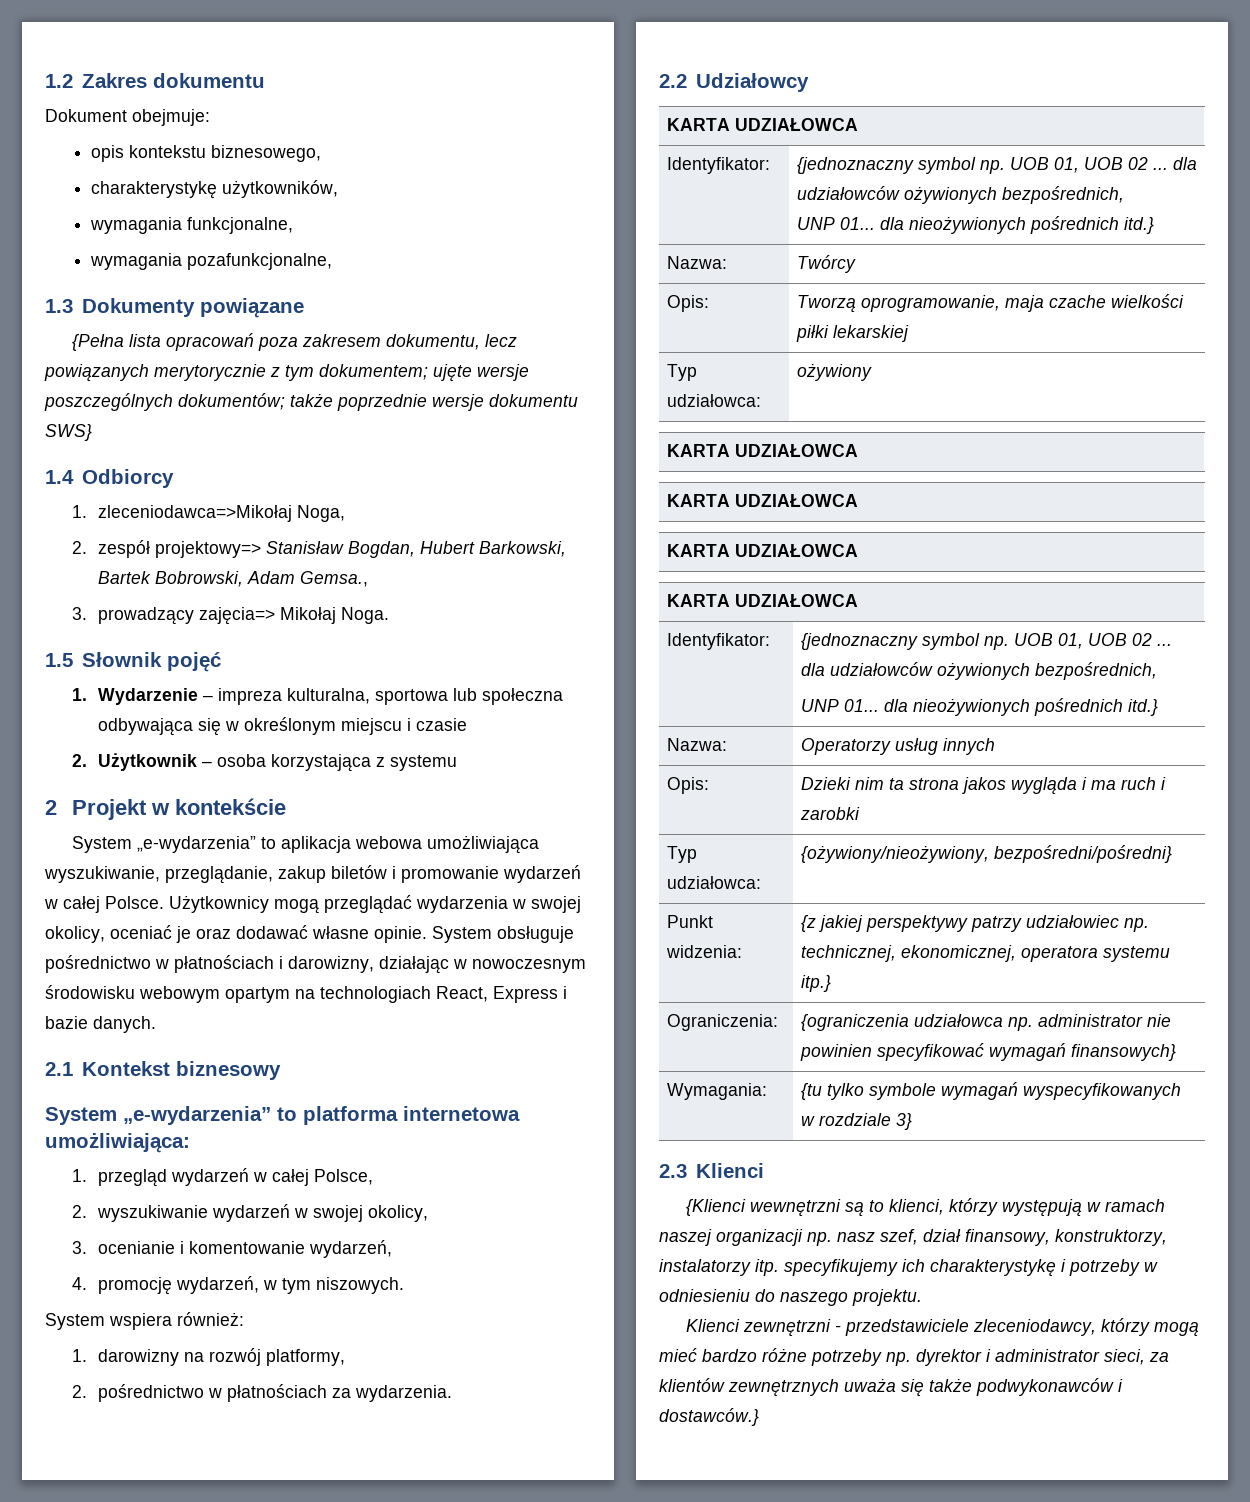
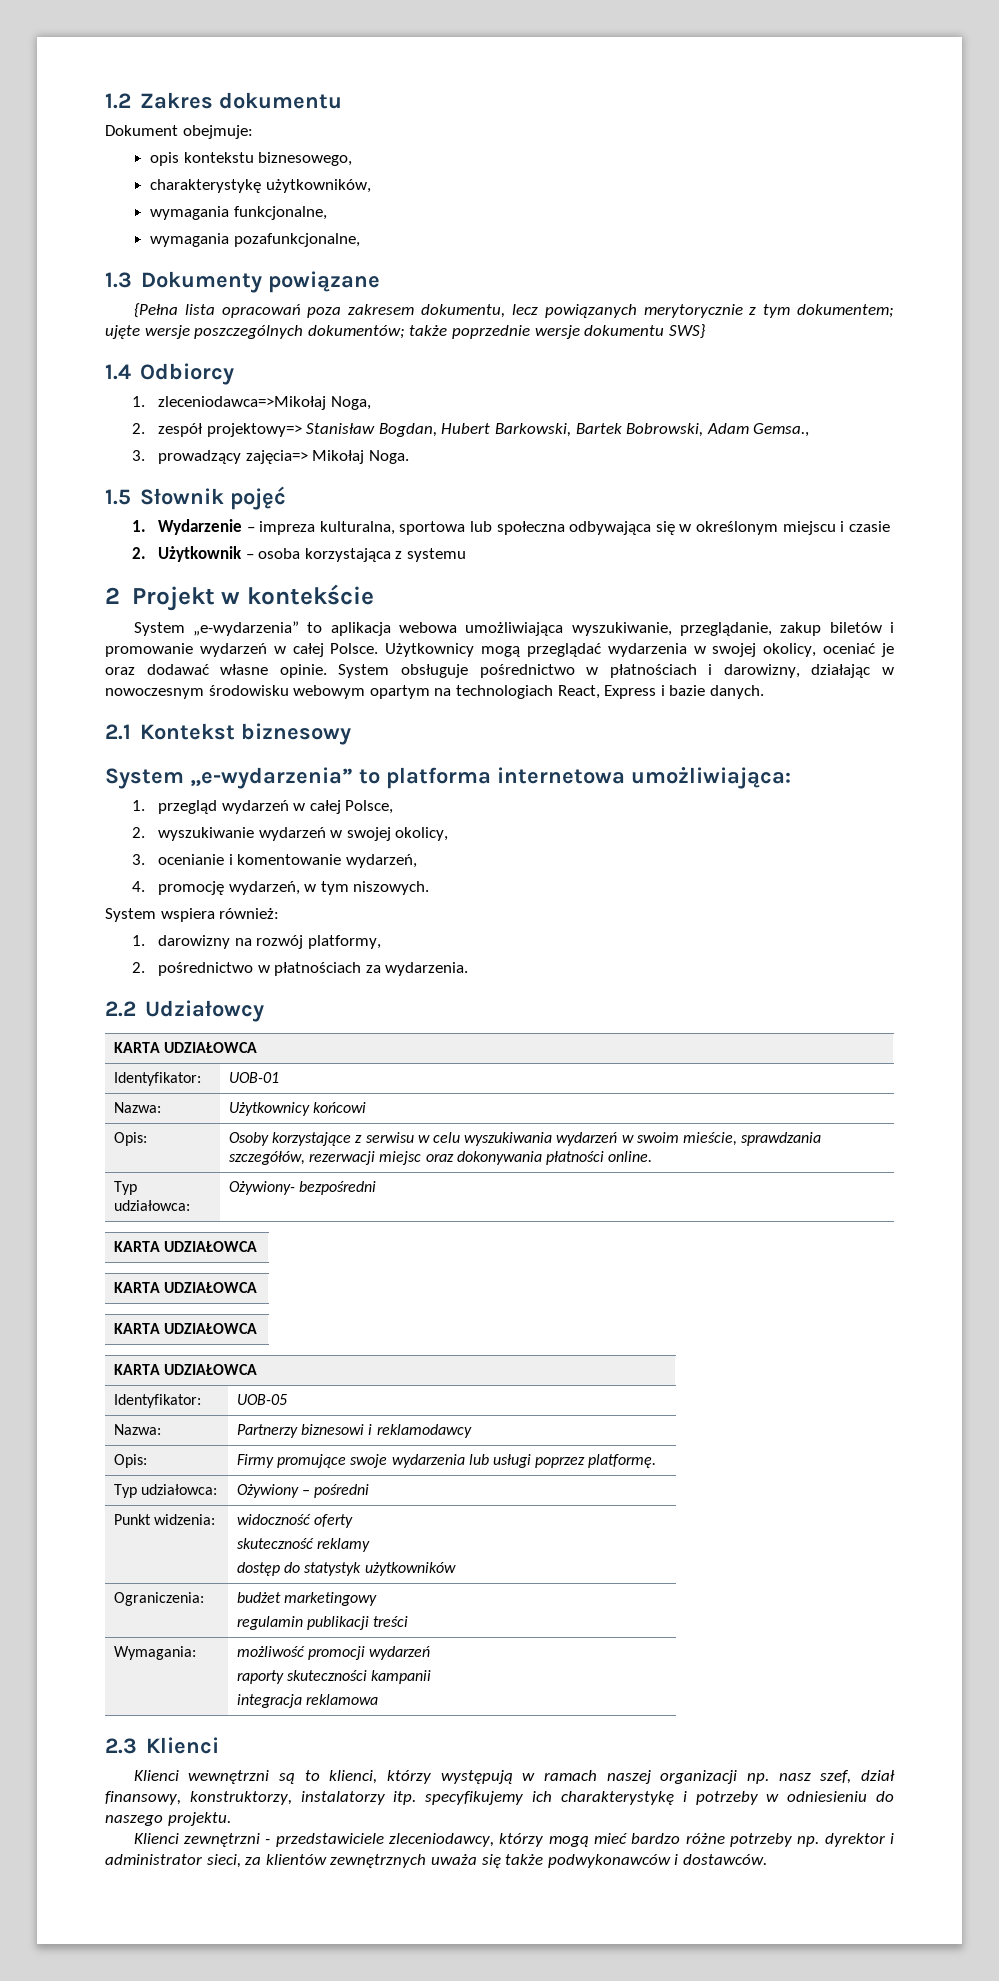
[796,157,1197,174] [796,186,1124,204] [796,216,1154,234] [666,256,727,269] [796,255,856,273] [666,295,709,312] [796,294,1184,313] [795,325,909,342] [666,364,697,381] [666,394,761,407] [796,364,872,381] {jednoznaczny symbol np. UOB 01, UOB 02 ... dla udziałowców ożywionych bezpośrednich, // UNP 01... dla nieożywionych pośrednich itd.} // Nazwa: | Twórcy // Opis: | Tworzą oprogramowanie, maja czache wielkości piłki lekarskiej // Typ udziałowca: | ożywiony -> [229,1072,280,1083] [114,1102,162,1113] [229,1102,367,1116] [114,1132,148,1146] [229,1132,822,1146] [229,1151,653,1165] [114,1181,138,1195] [114,1200,191,1211] [229,1181,377,1195] UOB-01 // Nazwa: | Użytkownicy końcowi // Opis: | Osoby korzystające z serwisu w celu wyszukiwania wydarzeń w swoim mieście, sprawdzania szczegółów, rezerwacji miejsc oraz dokonywania płatności online. // Typ udziałowca: | Ożywiony- bezpośredni
[800,633,1172,650] [800,662,1157,680] [800,698,1158,716] [666,738,727,751] [800,738,995,755] [666,777,709,794] [800,777,1166,795] [799,807,860,820] [666,846,697,863] [666,876,761,889] [800,845,1172,863] {jednoznaczny symbol np. UOB 01, UOB 02 ... dla udziałowców ożywionych bezpośrednich, // UNP 01... dla nieożywionych pośrednich itd.} // Nazwa: | Operatorzy usług innych // Opis: | Dzieki nim ta strona jakos wygląda i ma ruch i zarobki // Typ udziałowca: | {ożywiony/nieożywiony, bezpośredni/pośredni} -> [237,1394,288,1405] [114,1424,162,1435] [237,1424,472,1438] [114,1454,148,1468] [237,1454,657,1468] [114,1484,218,1498] [237,1484,370,1498] UOB-05 // Nazwa: | Partnerzy biznesowi i reklamodawcy // Opis: | Firmy promujące swoje wydarzenia lub usługi poprzez platformę. // Typ udziałowca: | Ożywiony – pośredni
[800,915,1149,932] [800,945,1170,962] [800,975,831,992] [666,1014,778,1031] [800,1014,1171,1031] [799,1043,1176,1061] [666,1083,767,1100] [800,1082,1181,1100] [800,1113,912,1130] {z jakiej perspektywy patrzy udziałowiec np. technicznej, ekonomicznej, operatora systemu itp.} // Ograniczenia: | {ograniczenia udziałowca np. administrator nie powinien specyfikować wymagań finansowych} // Wymagania: | {tu tylko symbole wymagań wyspecyfikowanych w rozdziale 3} -> [237,1514,354,1528] [237,1538,371,1552] [237,1562,456,1576] [114,1592,205,1606] [237,1592,378,1606] [237,1616,409,1630] [114,1646,197,1660] [237,1646,431,1660] [237,1670,432,1684] [237,1694,379,1708] widoczność oferty // skuteczność reklamy // dostęp do statystyk użytkowników // Ograniczenia: | budżet marketingowy // regulamin publikacji treści // Wymagania: | możliwość promocji wydarzeń // raporty skuteczności kampanii // integracja reklamowa
[686,1199,747,1216] {Klienci -> [133,1770,179,1781] Klienci
[659,1408,759,1426] dostawców.} -> [682,1854,767,1865] dostawców.

